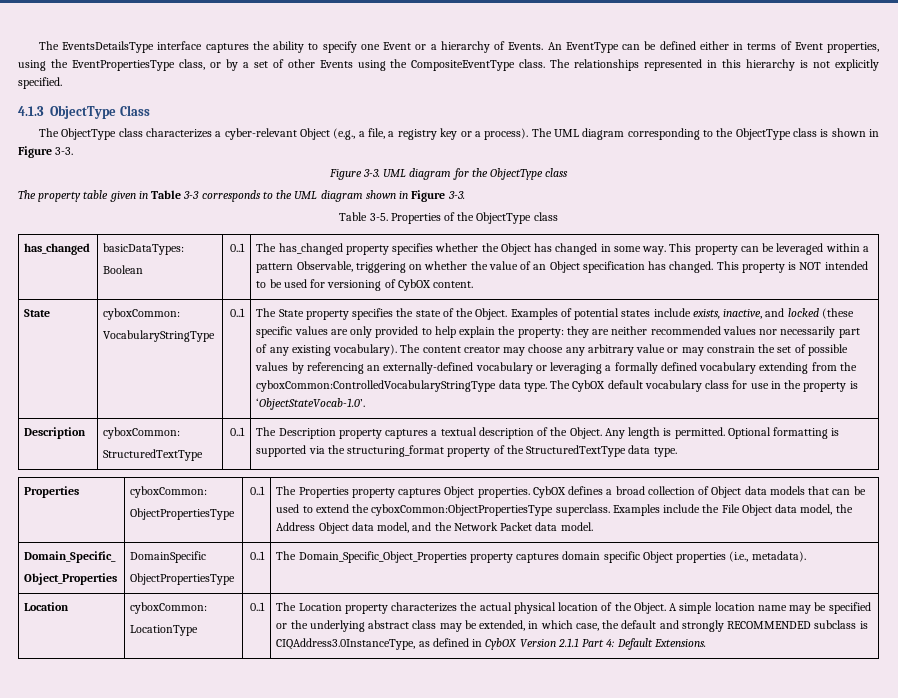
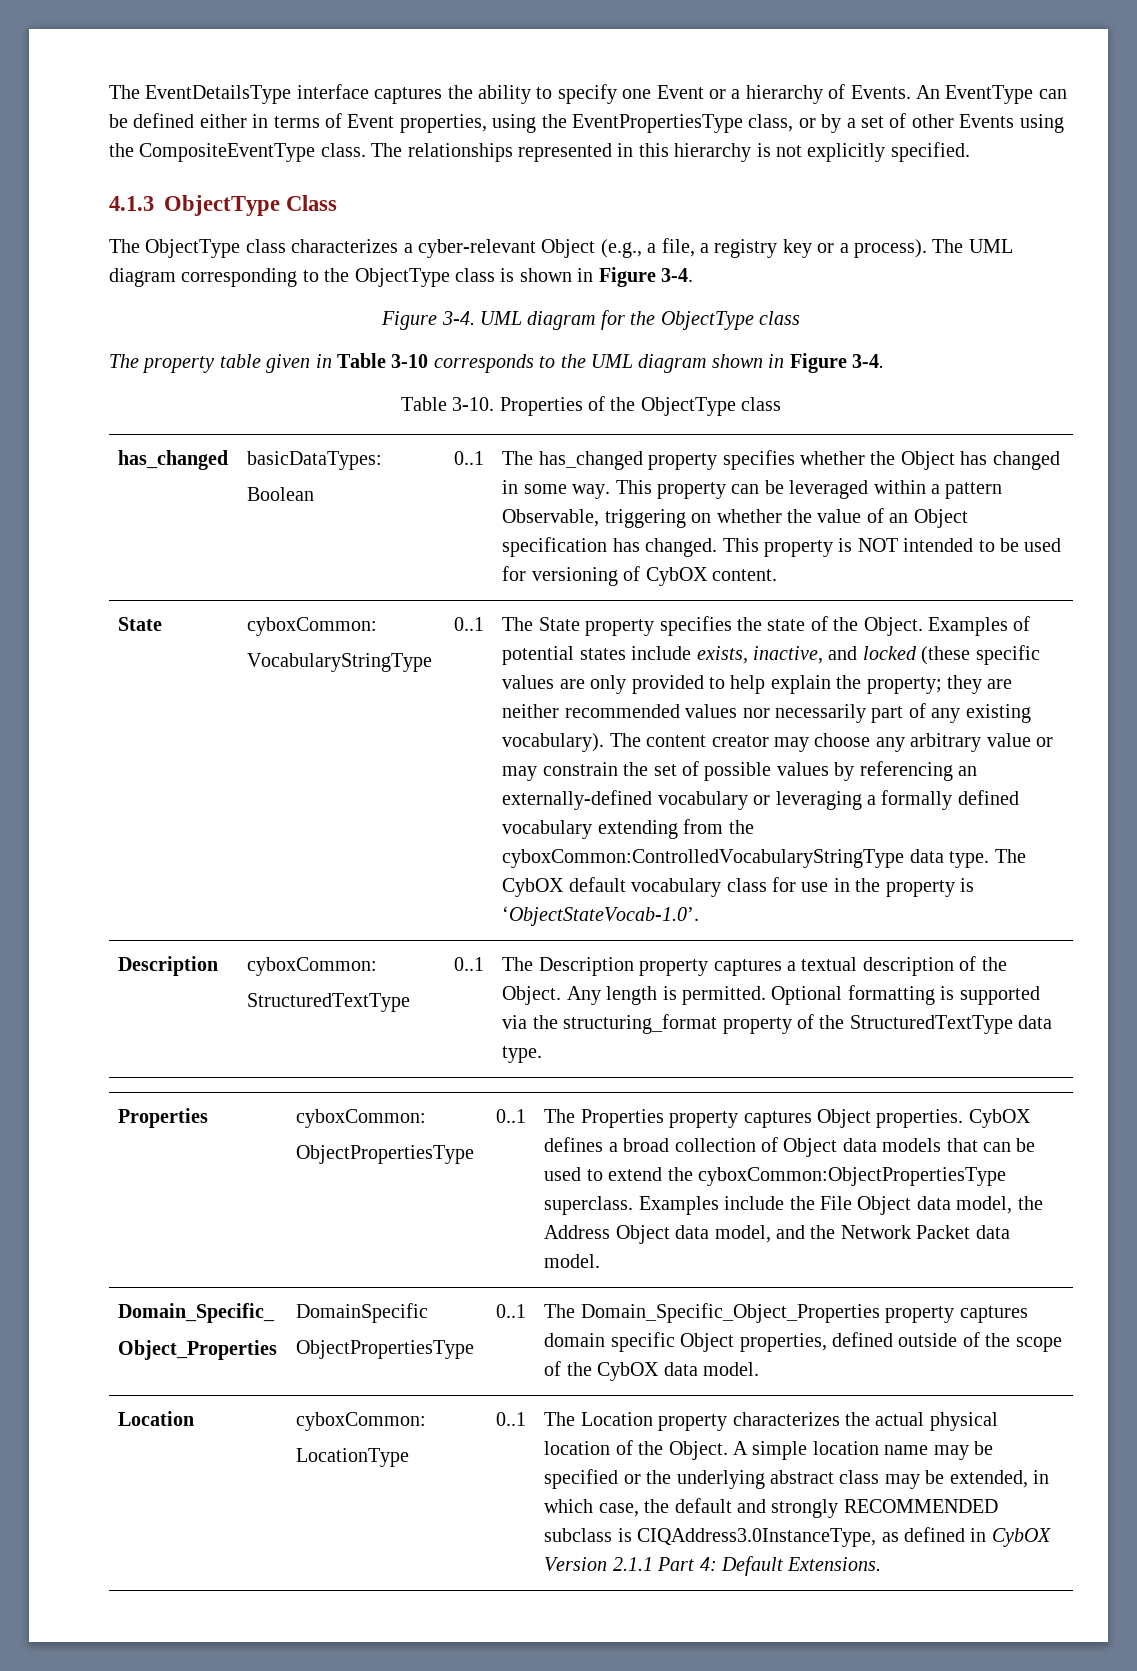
[38,41,155,53] The EventsDetailsType -> [109,85,292,104] The EventDetailsType
[55,147,74,155] [328,169,380,180] 3-3. // Figure 3-3. -> [660,268,693,282] [381,311,475,330] 3-4. // Figure 3-4.
[183,191,200,199] 3-3 -> [391,354,429,368] 3-10
[447,191,465,199] [339,212,388,221] 3-3. // Table 3-5. -> [851,354,884,368] [400,397,495,411] 3-4. // Table 3-10.
[517,328,564,338] property: -> [866,677,942,694] property;
[676,551,806,563] properties (i.e., metadata). -> [739,1332,1062,1352] [544,1361,759,1381] properties, defined outside of the scope of the CybOX data model.

